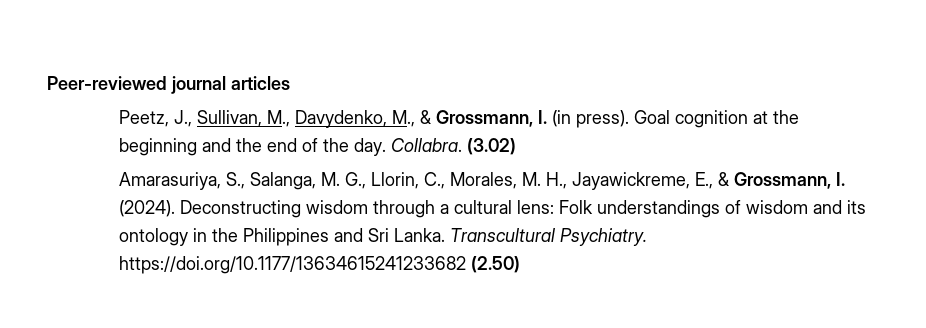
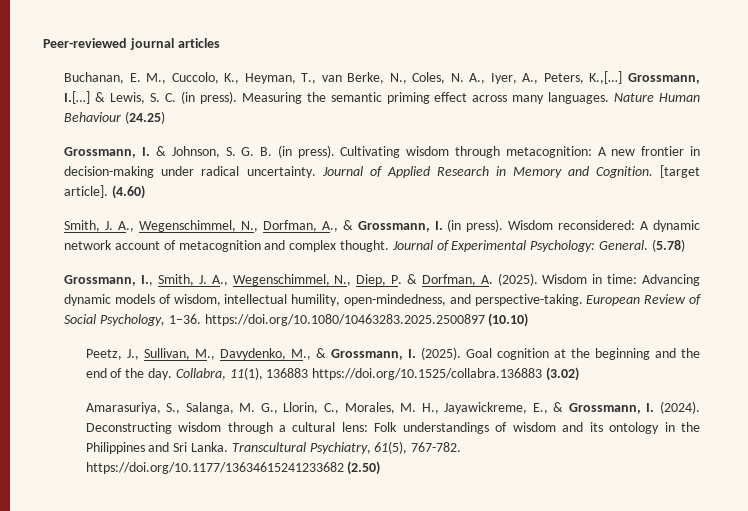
(290, 83) none -> [64,71,700,84] [64,91,700,104] [64,111,166,124] [64,145,701,158] [64,165,700,178] [64,185,146,199] [64,219,700,232] [64,239,685,252] [64,273,700,286] [64,294,701,306] [64,313,529,327] // Buchanan, E. M., Cuccolo, K., Heyman, T., van Berke, N., Coles, N. A., Iyer, A., Peters, K.,[…] Grossmann, I.[…] & Lewis, S. C. (in press). Measuring the semantic priming effect across many languages. Nature Human Behaviour (24.25) // Grossmann, I. & Johnson, S. G. B. (in press). Cultivating wisdom through metacognition: A new frontier in decision-making under radical uncertainty. Journal of Applied Research in Memory and Cognition. [target article]. (4.60) // Smith, J. A., Wegenschimmel, N., Dorfman, A., & Grossmann, I. (in press). Wisdom reconsidered: A dynamic network account of metacognition and complex thought. Journal of Experimental Psychology: General. (5.78) // Grossmann, I., Smith, J. A., Wegenschimmel, N., Diep, P. & Dorfman, A. (2025). Wisdom in time: Advancing dynamic models of wisdom, intellectual humility, open-mindedness, and perspective-taking. European Review of Social Psychology, 1–36. https://doi.org/10.1080/10463283.2025.2500897 (10.10)
[551,110,629,128] (in press). -> [420,347,461,360] (2025).
[390,138,462,152] Collabra. -> [175,367,543,380] Collabra, 11(1), 136883 https://doi.org/10.1525/collabra.136883
[559,228,647,246] Psychiatry. -> [309,441,462,454] Psychiatry, 61(5), 767-782.

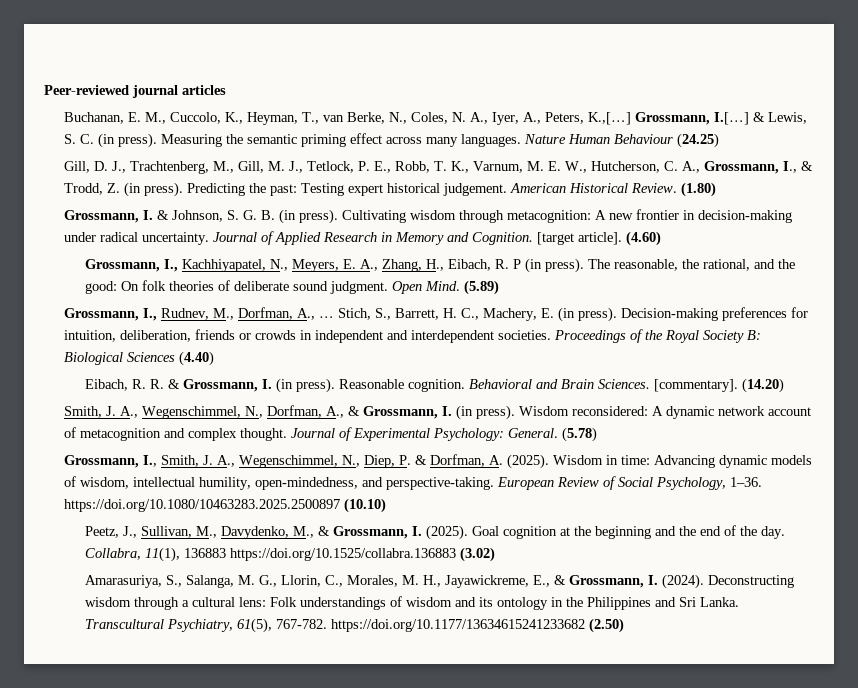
(166, 117) none -> [64,161,814,174] [64,182,717,197] // Gill, D. J., Trachtenberg, M., Gill, M. J., Tetlock, P. E., Robb, T. K., Varnum, M. E. W., Hutcherson, C. A., Grossmann, I., & Trodd, Z. (in press). Predicting the past: Testing expert historical judgement. American Historical Review. (1.80)
(146, 192) none -> [84,258,795,273] [84,280,499,295] [64,307,809,322] [64,329,762,343] [64,351,215,366] [84,378,784,393] // Grossmann, I., Kachhiyapatel, N., Meyers, E. A., Zhang, H., Eibach, R. P (in press). The reasonable, the rational, and the good: On folk theories of deliberate sound judgment. Open Mind. (5.89) // Grossmann, I., Rudnev, M., Dorfman, A., … Stich, S., Barrett, H. C., Machery, E. (in press). Decision-making preferences for intuition, deliberation, friends or crowds in independent and interdependent societies. Proceedings of the Royal Society B: Biological Sciences (4.40) // Eibach, R. R. & Grossmann, I. (in press). Reasonable cognition. Behavioral and Brain Sciences. [commentary]. (14.20)

